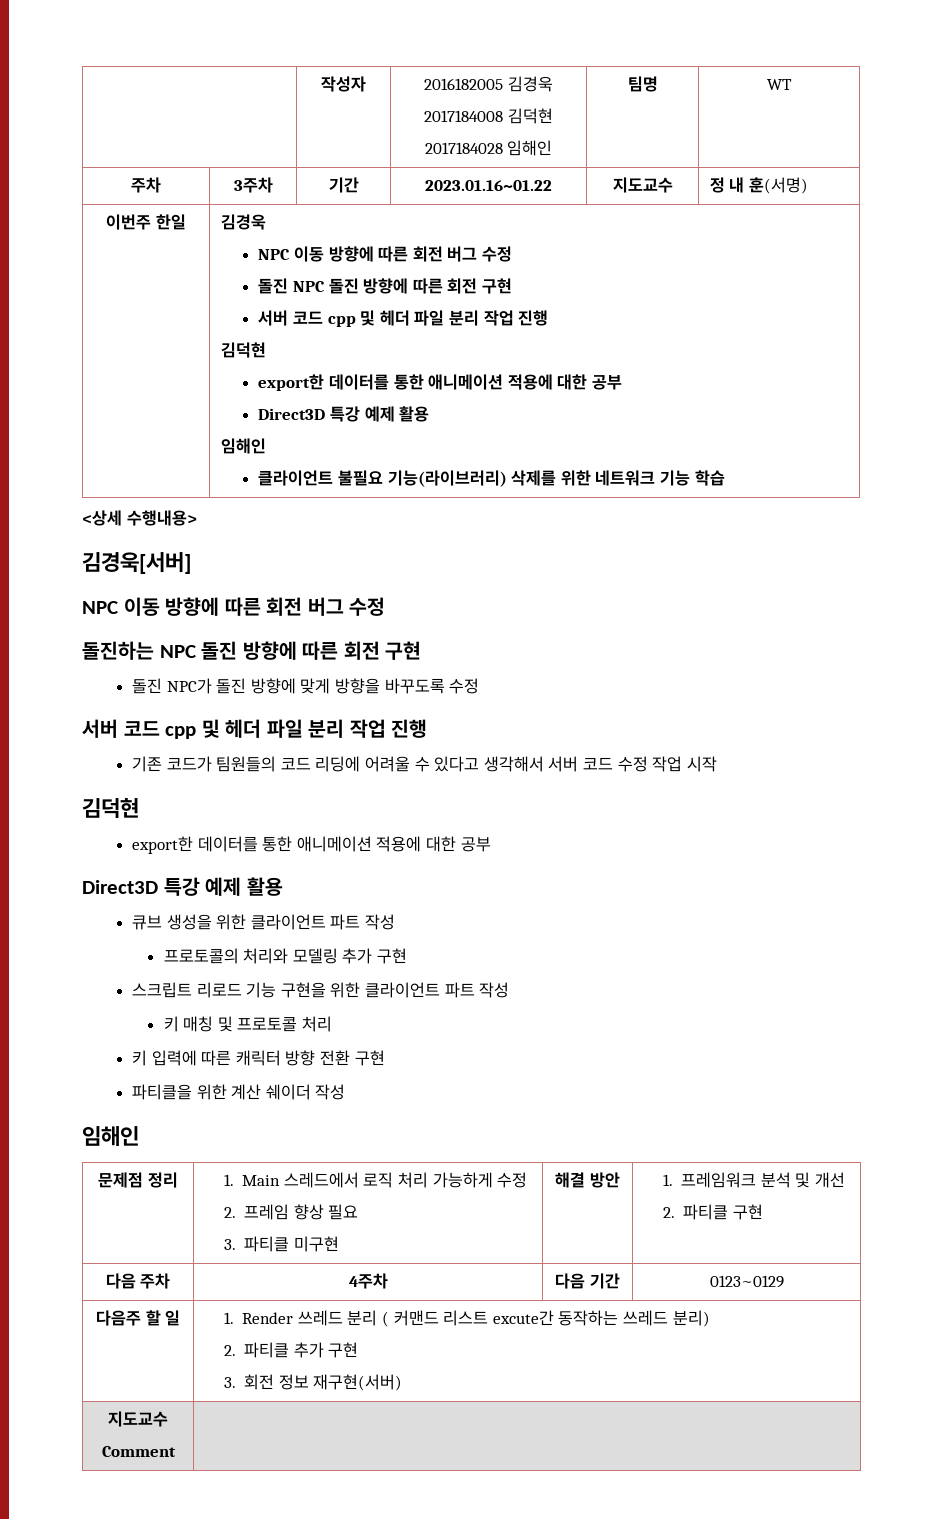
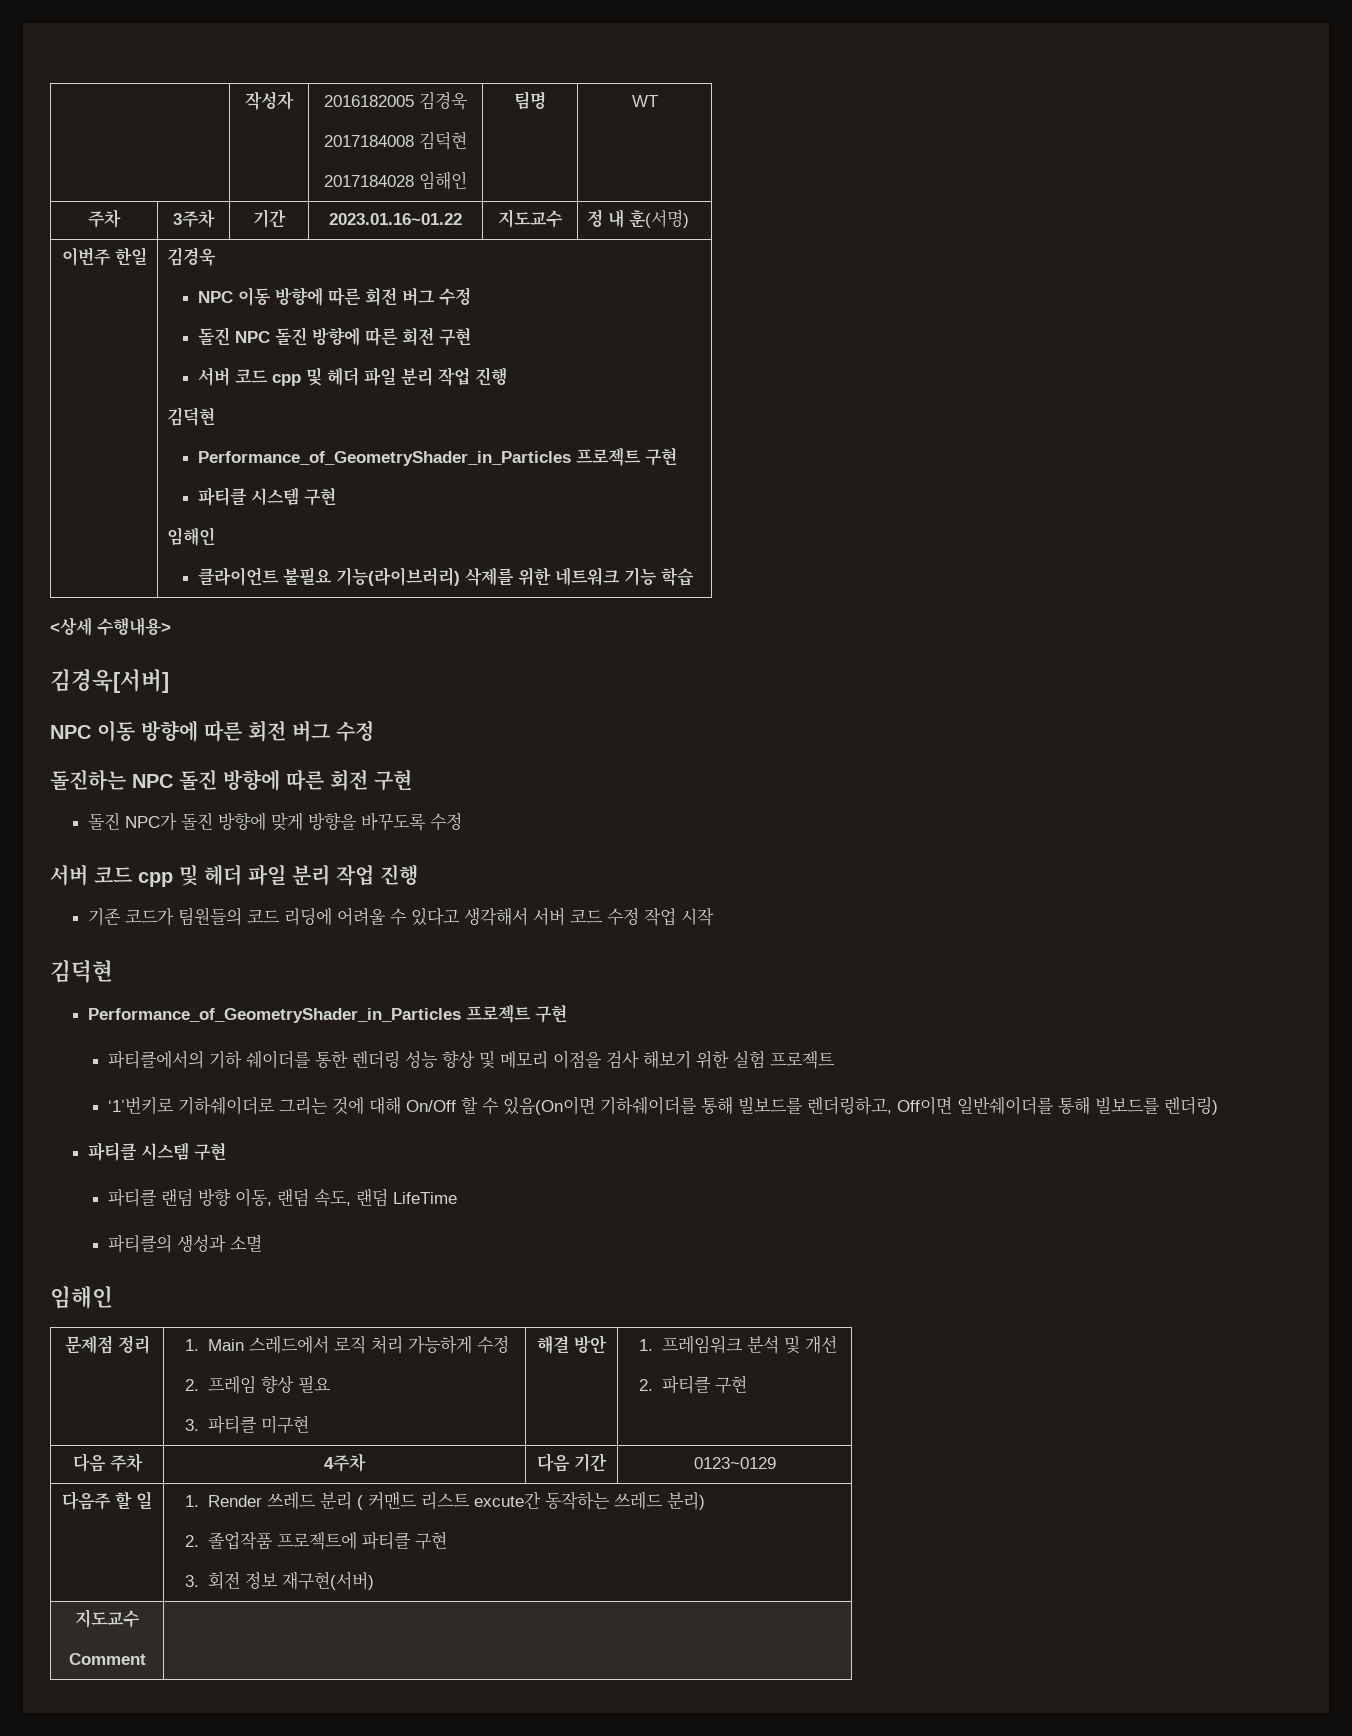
[258,374,622,391] [258,406,430,422] export한 데이터를 통한 애니메이션 적용에 대한 공부 // Direct3D 특강 예제 활용 -> [197,447,677,466] [197,487,336,506] Performance_of_GeometryShader_in_Particles 프로젝트 구현 // 파티클 시스템 구현
[132,836,491,854] [82,877,283,896] [132,914,396,930] [163,948,407,964] [132,982,510,998] [163,1016,332,1032] [132,1050,385,1066] [132,1084,346,1100] export한 데이터를 통한 애니메이션 적용에 대한 공부 // Direct3D 특강 예제 활용 // 큐브 생성을 위한 클라이언트 파트 작성 // 프로토콜의 처리와 모델링 추가 구현 // 스크립트 리로드 기능 구현을 위한 클라이언트 파트 작성 // 키 매칭 및 프로토콜 처리 // 키 입력에 따른 캐릭터 방향 전환 구현 // 파티클을 위한 계산 쉐이더 작성 -> [88,1004,568,1023] [108,1050,836,1069] [108,1096,1219,1115] [88,1142,227,1161] [108,1188,458,1207] [108,1234,263,1253] Performance_of_GeometryShader_in_Particles 프로젝트 구현 // 파티클에서의 기하 쉐이더를 통한 렌더링 성능 향상 및 메모리 이점을 검사 해보기 위한 실험 프로젝트 // ‘1’번키로 기하쉐이더로 그리는 것에 대해 On/Off 할 수 있음(On이면 기하쉐이더를 통해 빌보드를 렌더링하고, Off이면 일반쉐이더를 통해 빌보드를 렌더링) // 파티클 시스템 구현 // 파티클 랜덤 방향 이동, 랜덤 속도, 랜덤 LifeTime // 파티클의 생성과 소멸
[244,1342,324,1358] 파티클 추가 -> [207,1532,411,1550] 졸업작품 프로젝트에 파티클

